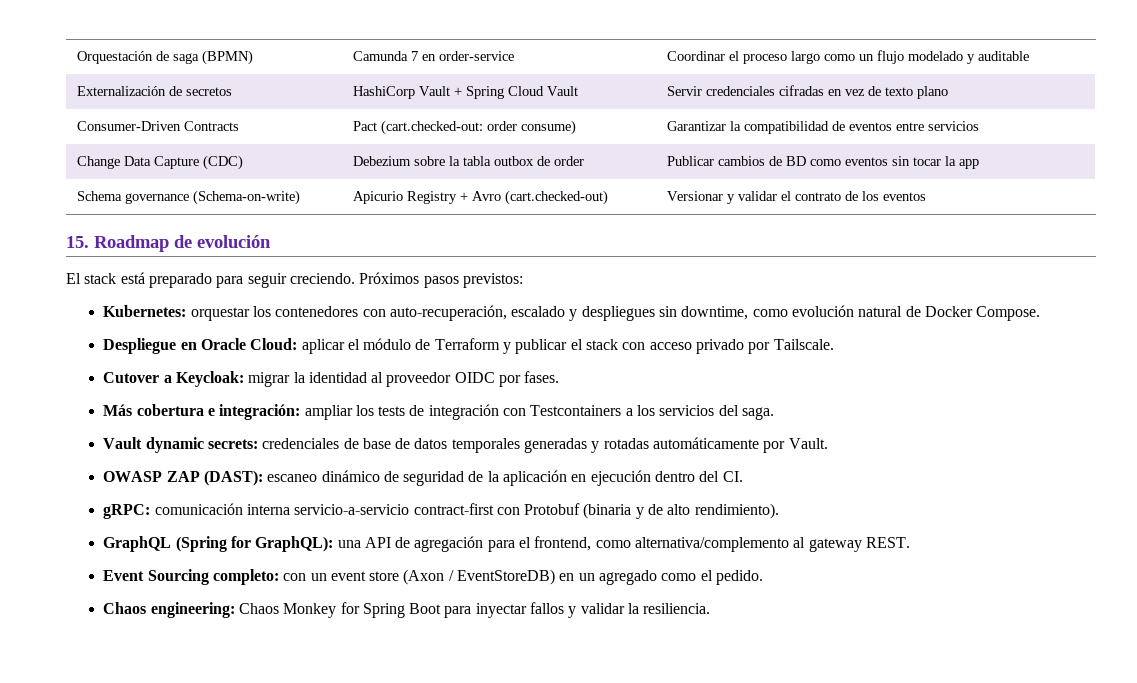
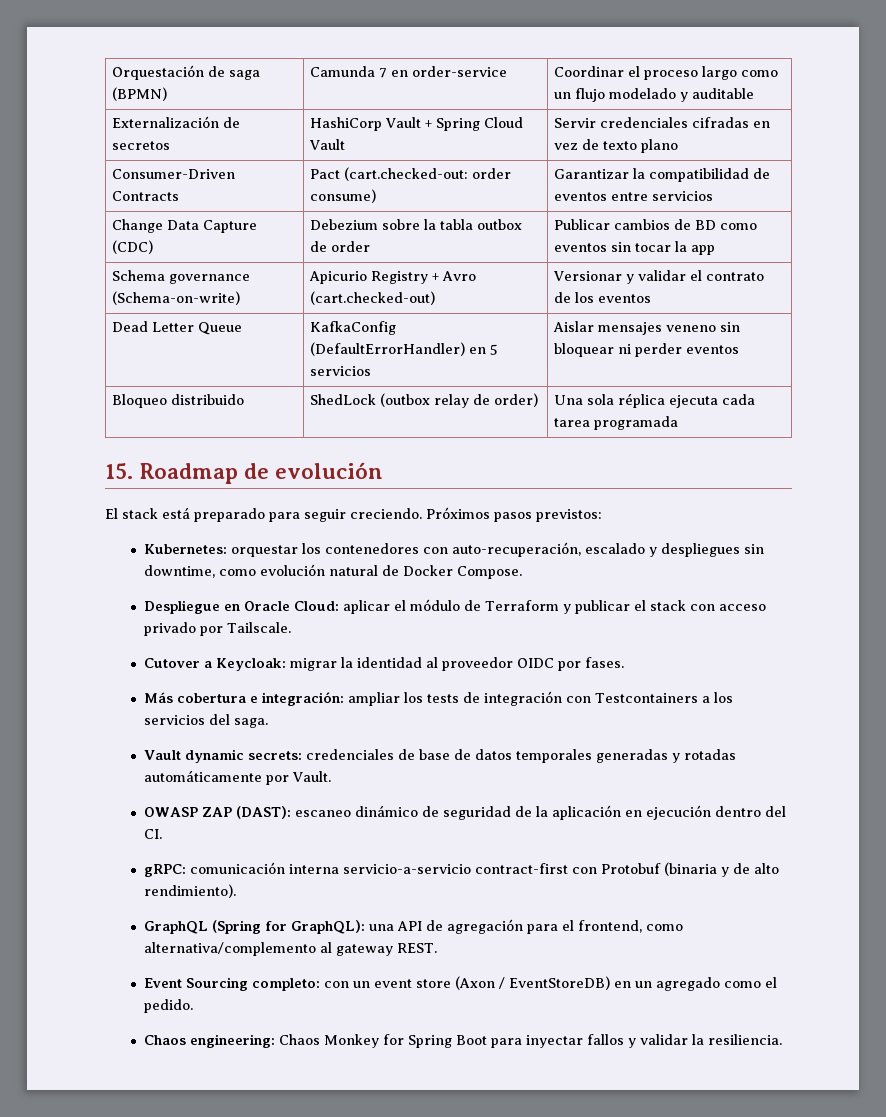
(927, 196) none -> [112,321,243,335] [310,321,397,335] [310,342,499,356] [310,366,372,376] [553,321,741,335] [554,343,740,357] [112,394,245,408] [310,393,539,408] [554,393,756,408] [554,416,679,430] // Dead Letter Queue | KafkaConfig (DefaultErrorHandler) en 5 servicios | Aislar mensajes veneno sin bloquear ni perder eventos // Bloqueo distribuido | ShedLock (outbox relay de order) | Una sola réplica ejecuta cada tarea programada

